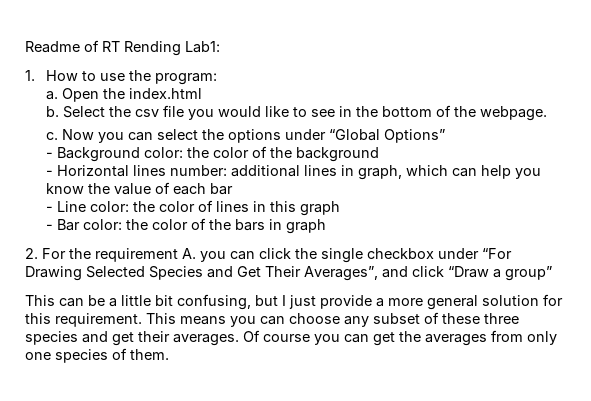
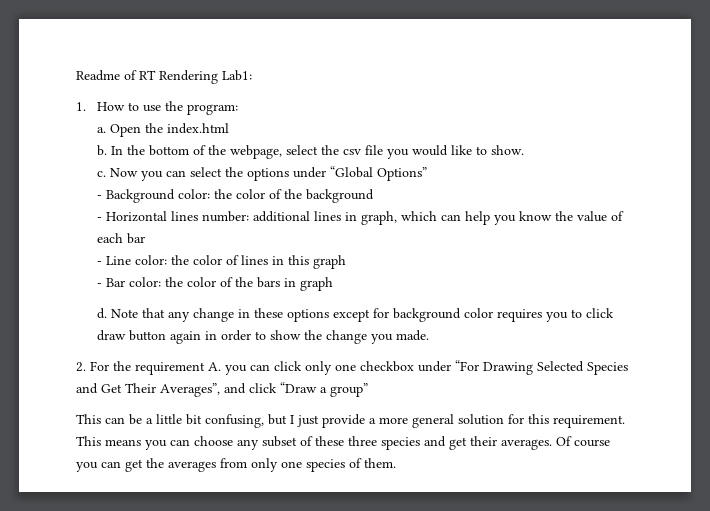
[124,41,181,56] Rending -> [159,70,218,84] Rendering
[62,106,105,118] Select -> [111,145,319,159] In the bottom of the webpage, select
[310,105,547,121] see in the bottom of the webpage. -> [491,145,525,155] show.
(326, 226) none -> [97,308,615,322] [97,330,430,344] // d. Note that any change in these options except for background color requires you to click draw button again in order to show the change you made.
[295,248,363,263] the single -> [305,361,356,375] only one

